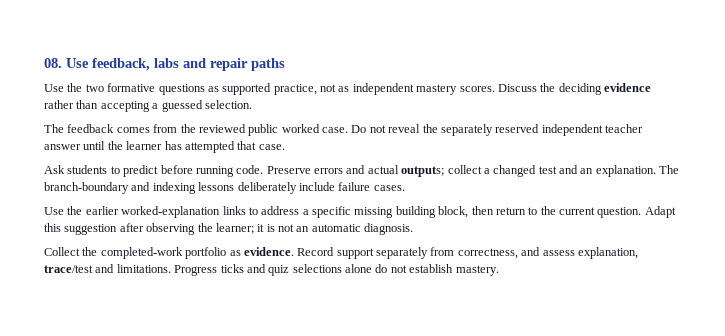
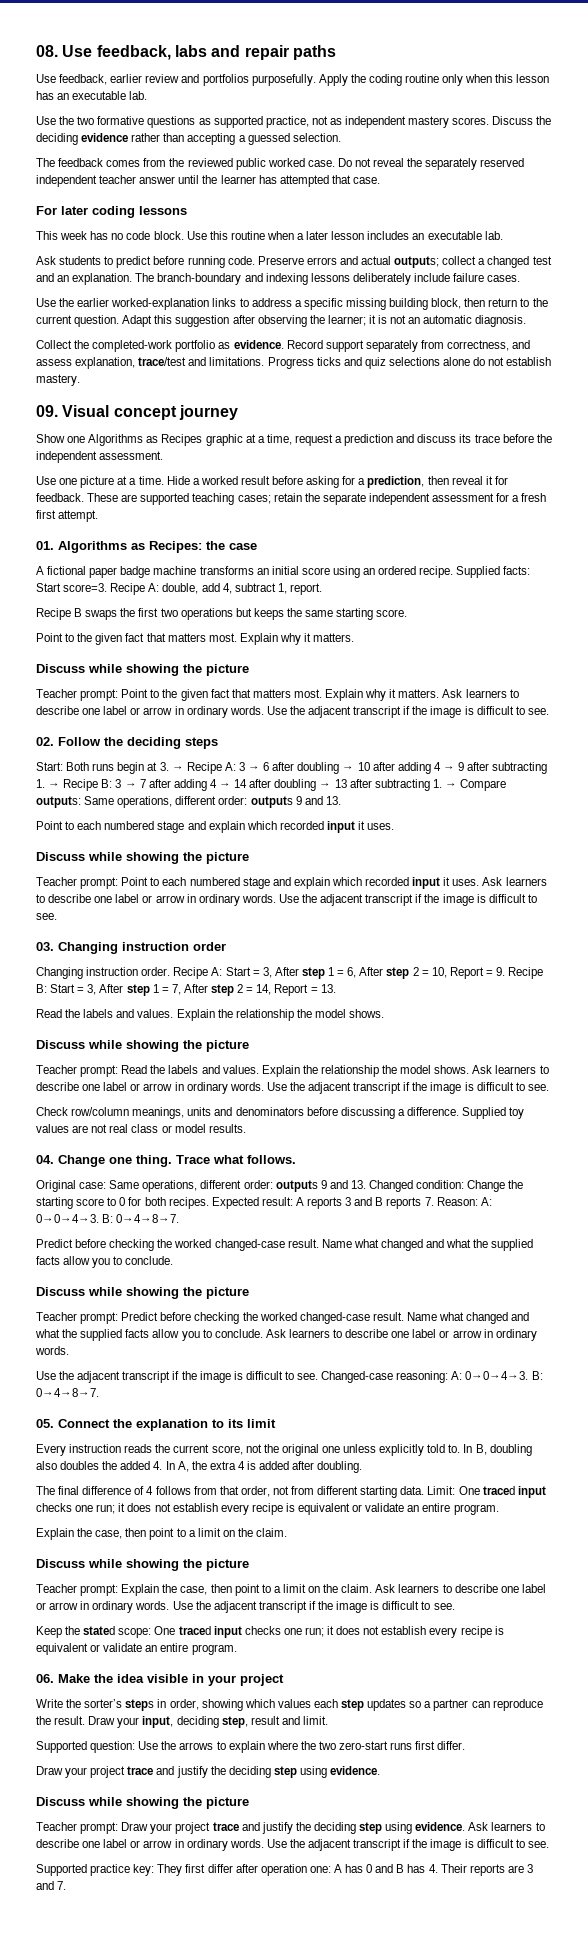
(285, 64) none -> [36,74,550,86] [36,91,148,100] // Use feedback, earlier review and portfolios purposefully. Apply the coding routine only when this lesson has an executable lab.
(285, 147) none -> [36,206,187,218] [36,231,503,240] // For later coding lessons // This week has no code block. Use this routine when a later lesson includes an executable lab.
(499, 270) none -> [36,405,238,420] [36,434,552,446] [36,451,164,463] [36,476,508,488] [36,493,547,505] [36,510,99,522] [36,541,257,553] [36,566,531,578] [36,583,322,595] [36,608,408,620] [36,633,355,645] [36,664,249,676] [36,689,519,701] [36,706,549,718] [36,737,218,749] [36,762,548,774] [36,779,507,791] [36,796,341,808] [36,821,395,833] [36,852,249,864] [36,877,547,889] [36,894,537,906] [36,913,57,920] [36,942,226,954] [36,967,544,979] [36,984,336,996] [36,1009,385,1021] [36,1040,249,1052] [36,1065,549,1077] [36,1082,549,1094] [36,1107,525,1119] [36,1124,246,1133] [36,1155,296,1167] [36,1180,524,1192] [36,1197,492,1209] [36,1214,180,1223] [36,1239,534,1251] [36,1256,174,1268] [36,1287,249,1299] [36,1312,530,1324] [35,1329,537,1341] [35,1346,69,1355] [36,1371,543,1383] [36,1388,99,1397] [36,1419,276,1431] [36,1444,532,1456] [36,1461,363,1473] [36,1486,546,1498] [36,1503,499,1515] [36,1528,288,1540] [36,1559,249,1571] [36,1584,546,1596] [36,1601,455,1613] [36,1626,504,1638] [36,1643,237,1655] [36,1674,284,1686] [36,1699,543,1711] [36,1716,328,1728] [36,1741,466,1753] [36,1766,381,1778] [36,1797,249,1809] [36,1822,545,1834] [36,1839,549,1851] [36,1864,533,1876] [36,1881,67,1890] // 09. Visual concept journey // Show one Algorithms as Recipes graphic at a time, request a prediction and discuss its trace before the independent assessment. // Use one picture at a time. Hide a worked result before asking for a prediction, then reveal it for feedback. These are supported teaching cases; retain the separate independent assessment for a fresh first attempt. // 01. Algorithms as Recipes: the case // A fictional paper badge machine transforms an initial score using an ordered recipe. Supplied facts: Start score=3. Recipe A: double, add 4, subtract 1, report. // Recipe B swaps the first two operations but keeps the same starting score. // Point to the given fact that matters most. Explain why it matters. // Discuss while showing the picture // Teacher prompt: Point to the given fact that matters most. Explain why it matters. Ask learners to describe one label or arrow in ordinary words. Use the adjacent transcript if the image is difficult to see. // 02. Follow the deciding steps // Start: Both runs begin at 3. → Recipe A: 3 → 6 after doubling → 10 after adding 4 → 9 after subtracting 1. → Recipe B: 3 → 7 after adding 4 → 14 after doubling → 13 after subtracting 1. → Compare outputs: Same operations, different order: outputs 9 and 13. // Point to each numbered stage and explain which recorded input it uses. // Discuss while showing the picture // Teacher prompt: Point to each numbered stage and explain which recorded input it uses. Ask learners to describe one label or arrow in ordinary words. Use the adjacent transcript if the image is difficult to see. // 03. Changing instruction order // Changing instruction order. Recipe A: Start = 3, After step 1 = 6, After step 2 = 10, Report = 9. Recipe B: Start = 3, After step 1 = 7, After step 2 = 14, Report = 13. // Read the labels and values. Explain the relationship the model shows. // Discuss while showing the picture // Teacher prompt: Read the labels and values. Explain the relationship the model shows. Ask learners to describe one label or arrow in ordinary words. Use the adjacent transcript if the image is difficult to see. // Check row/column meanings, units and denominators before discussing a difference. Supplied toy values are not real class or model results. // 04. Change one thing. Trace what follows. // Original case: Same operations, different order: outputs 9 and 13. Changed condition: Change the starting score to 0 for both recipes. Expected result: A reports 3 and B reports 7. Reason: A: 0→0→4→3. B: 0→4→8→7. // Predict before checking the worked changed-case result. Name what changed and what the supplied facts allow you to conclude. // Discuss while showing the picture // Teacher prompt: Predict before checking the worked changed-case result. Name what changed and what the supplied facts allow you to conclude. Ask learners to describe one label or arrow in ordinary words. // Use the adjacent transcript if the image is difficult to see. Changed-case reasoning: A: 0→0→4→3. B: 0→4→8→7. // 05. Connect the explanation to its limit // Every instruction reads the current score, not the original one unless explicitly told to. In B, doubling also doubles the added 4. In A, the extra 4 is added after doubling. // The final difference of 4 follows from that order, not from different starting data. Limit: One traced input checks one run; it does not establish every recipe is equivalent or validate an entire program. // Explain the case, then point to a limit on the claim. // Discuss while showing the picture // Teacher prompt: Explain the case, then point to a limit on the claim. Ask learners to describe one label or arrow in ordinary words. Use the adjacent transcript if the image is difficult to see. // Keep the stated scope: One traced input checks one run; it does not establish every recipe is equivalent or validate an entire program. // 06. Make the idea visible in your project // Write the sorter’s steps in order, showing which values each step updates so a partner can reproduce the result. Draw your input, deciding step, result and limit. // Supported question: Use the arrows to explain where the two zero-start runs first differ. // Draw your project trace and justify the deciding step using evidence. // Discuss while showing the picture // Teacher prompt: Draw your project trace and justify the deciding step using evidence. Ask learners to describe one label or arrow in ordinary words. Use the adjacent transcript if the image is difficult to see. // Supported practice key: They first differ after operation one: A has 0 and B has 4. Their reports are 3 and 7.

